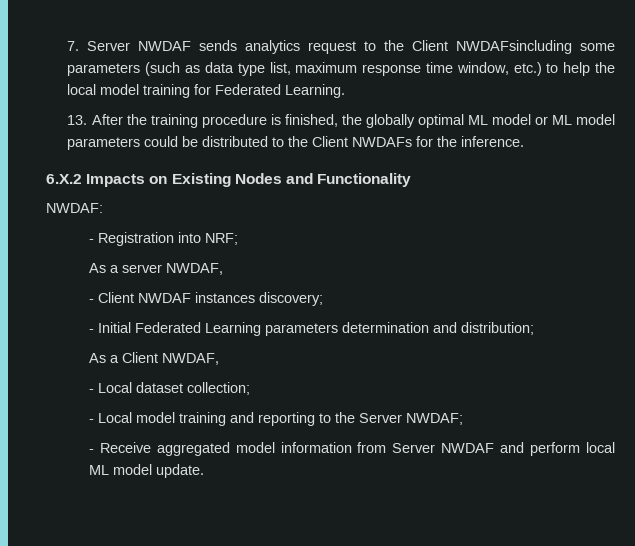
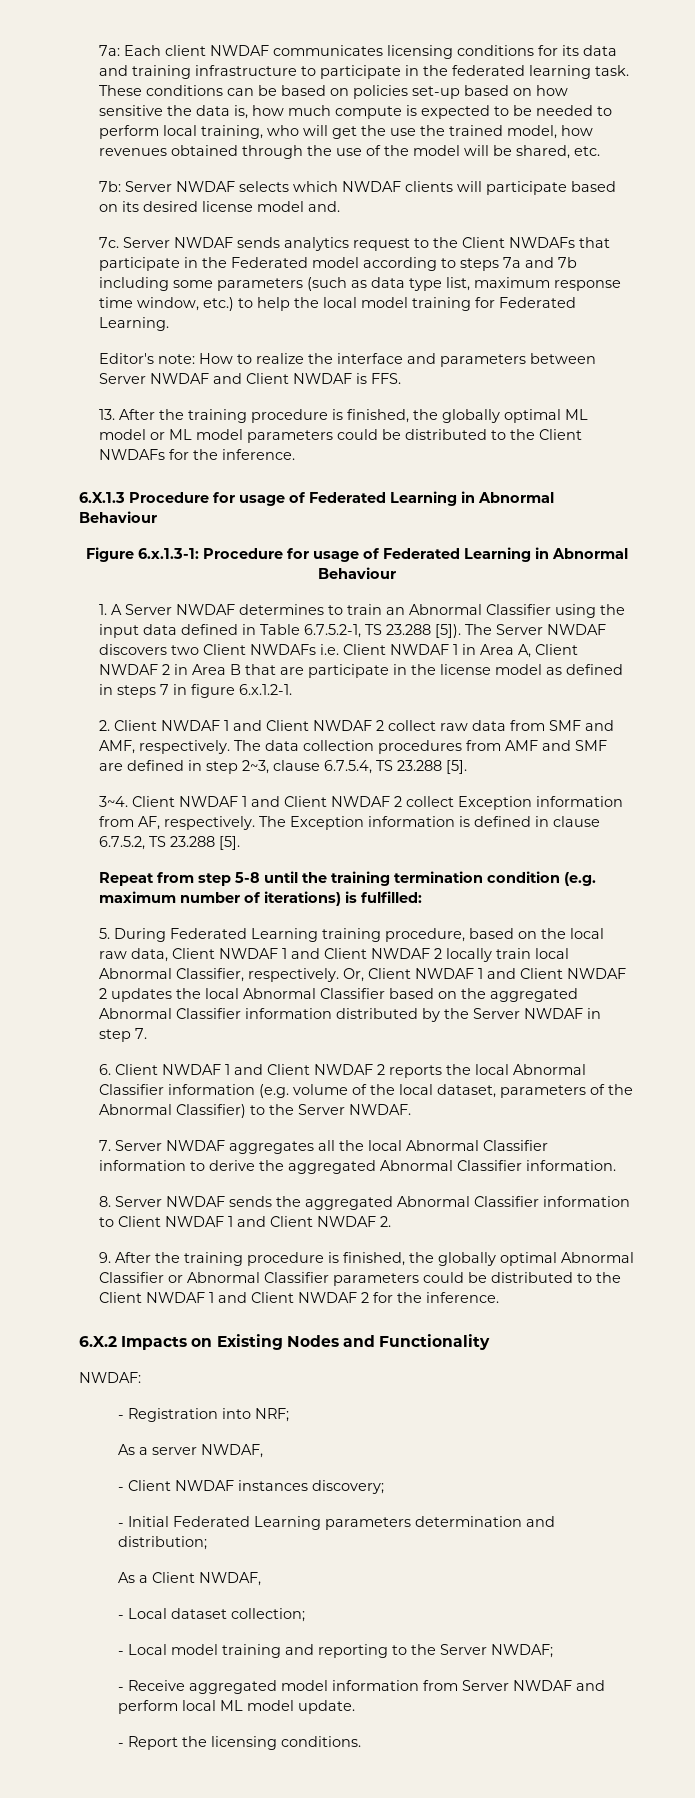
[67,41,80,51] 7. -> [98,45,617,59] [98,65,629,79] [98,85,568,99] [98,105,612,119] [98,125,593,139] [98,145,600,159] [98,181,616,195] [98,201,340,212] [98,237,119,248] 7a: Each client NWDAF communicates licensing conditions for its data and training infrastructure to participate in the federated learning task. These conditions can be based on policies set-up based on how sensitive the data is, how much compute is expected to be needed to perform local training, who will get the use the trained model, how revenues obtained through the use of the model will be shared, etc. // 7b: Server NWDAF selects which NWDAF clients will participate based on its desired license model and. // 7c.
[456,40,573,54] NWDAFsincluding -> [508,237,610,248] [98,257,577,271] [98,277,169,291] NWDAFs that participate in the Federated model according to steps 7a and 7b including
(346, 91) none -> [98,353,596,367] [98,373,401,384] // Editor's note: How to realize the interface and parameters between Server NWDAF and Client NWDAF is FFS.
(525, 141) none -> [79,491,554,506] [79,511,157,523] [85,547,628,562] [317,567,396,579] [98,604,625,618] [98,624,606,638] [98,644,578,658] [98,664,623,678] [98,684,292,698] [98,720,614,731] [98,740,607,754] [98,760,467,774] [98,796,623,810] [98,816,600,830] [98,836,240,850] [98,871,596,886] [98,891,422,906] [98,928,604,942] [98,948,569,962] [98,968,626,982] [98,988,578,1002] [98,1008,601,1022] [98,1028,147,1042] [98,1064,586,1078] [98,1084,633,1098] [98,1104,411,1118] [98,1140,548,1154] [98,1160,616,1174] [98,1196,630,1210] [98,1216,391,1227] [98,1252,634,1266] [98,1272,621,1286] [98,1292,499,1303] // 6.X.1.3 Procedure for usage of Federated Learning in Abnormal Behaviour // Figure 6.x.1.3-1: Procedure for usage of Federated Learning in Abnormal Behaviour // 1. A Server NWDAF determines to train an Abnormal Classifier using the input data defined in Table 6.7.5.2-1, TS 23.288 [5]). The Server NWDAF discovers two Client NWDAFs i.e. Client NWDAF 1 in Area A, Client NWDAF 2 in Area B that are participate in the license model as defined in steps 7 in figure 6.x.1.2-1. // 2. Client NWDAF 1 and Client NWDAF 2 collect raw data from SMF and AMF, respectively. The data collection procedures from AMF and SMF are defined in step 2~3, clause 6.7.5.4, TS 23.288 [5]. // 3~4. Client NWDAF 1 and Client NWDAF 2 collect Exception information from AF, respectively. The Exception information is defined in clause 6.7.5.2, TS 23.288 [5]. // Repeat from step 5-8 until the training termination condition (e.g. maximum number of iterations) is fulfilled: // 5. During Federated Learning training procedure, based on the local raw data, Client NWDAF 1 and Client NWDAF 2 locally train local Abnormal Classifier, respectively. Or, Client NWDAF 1 and Client NWDAF 2 updates the local Abnormal Classifier based on the aggregated Abnormal Classifier information distributed by the Server NWDAF in step 7. // 6. Client NWDAF 1 and Client NWDAF 2 reports the local Abnormal Classifier information (e.g. volume of the local dataset, parameters of the Abnormal Classifier) to the Server NWDAF. // 7. Server NWDAF aggregates all the local Abnormal Classifier information to derive the aggregated Abnormal Classifier information. // 8. Server NWDAF sends the aggregated Abnormal Classifier information to Client NWDAF 1 and Client NWDAF 2. // 9. After the training procedure is finished, the globally optimal Abnormal Classifier or Abnormal Classifier parameters could be distributed to the Client NWDAF 1 and Client NWDAF 2 for the inference.
(204, 471) none -> [118,1736,362,1750] // - Report the licensing conditions.

